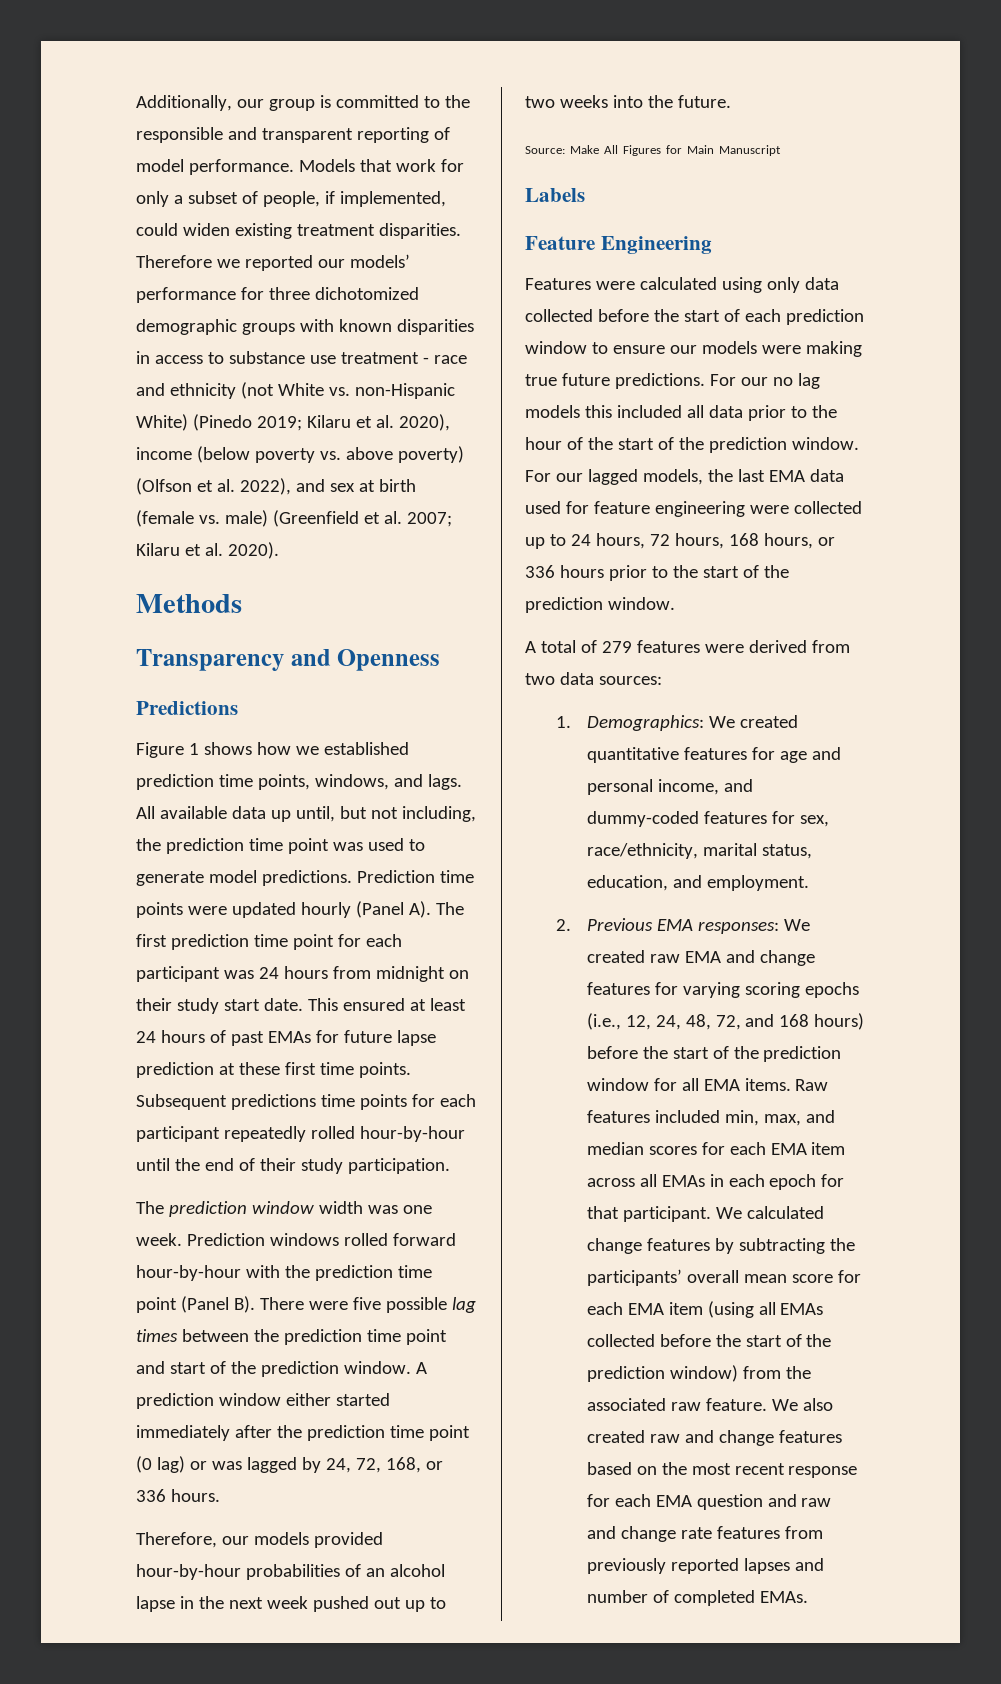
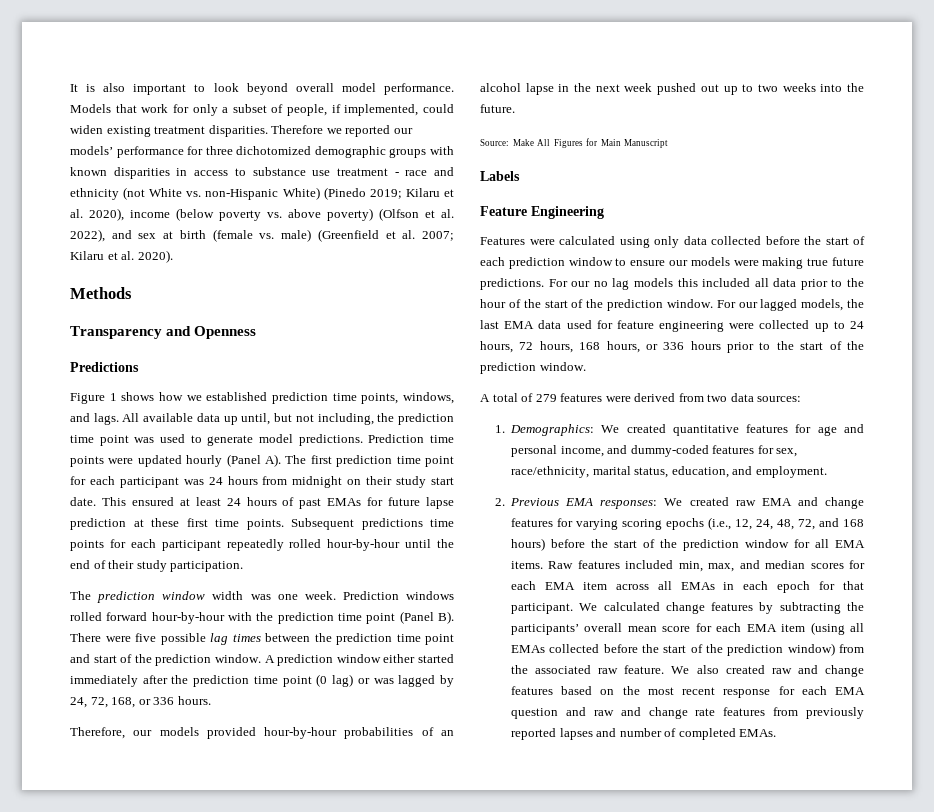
[136,95,470,111] [136,127,450,143] Additionally, our group is committed to the responsible and transparent reporting of -> [70,83,334,95] It is also important to look beyond overall

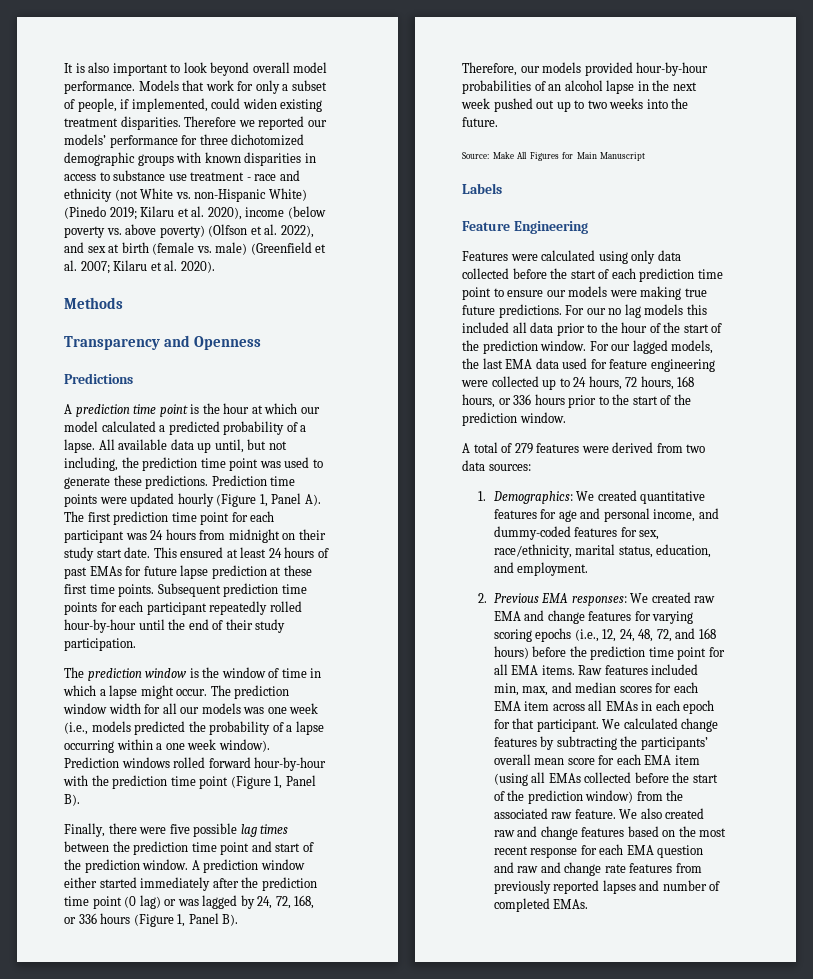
[70,392,455,404] [70,413,119,425] Figure 1 shows how we established prediction time points, windows, and lags. -> [64,403,320,417] [64,421,307,435] [64,439,95,453] A prediction time point is the hour at which our model calculated a predicted probability of a lapse.
[259,434,293,443] model -> [113,475,142,486] these
[226,454,261,467] (Panel -> [216,493,302,507] (Figure 1, Panel
[361,518,423,530] predictions -> [223,583,279,597] prediction
[212,591,336,600] width was one week. -> [189,667,322,678] [63,685,290,699] [63,703,319,714] [64,721,324,735] [64,739,270,753] is the window of time in which a lapse might occur. The prediction window width for all our models was one week (i.e., models predicted the probability of a lapse occurring within a one week window).
[399,611,454,624] [70,633,101,642] (Panel B). There -> [230,775,316,789] [64,794,80,806] [64,823,137,837] (Figure 1, Panel B). // Finally, there
[177,696,211,705] hours. -> [100,913,239,927] hours (Figure 1, Panel B).
[568,257,613,266] window -> [697,269,723,279] [462,287,491,300] time point
[614,539,790,551] start of the prediction window -> [590,646,707,660] prediction time point

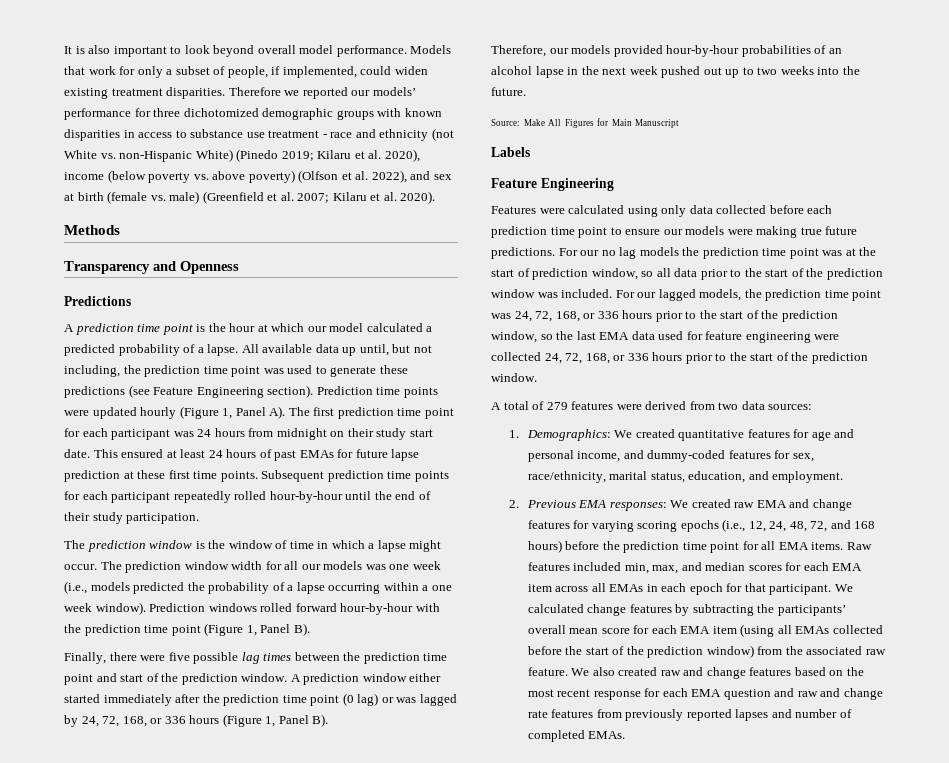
[145,475,209,489] predictions. -> [64,385,314,398] predictions (see Feature Engineering section).
[550,268,610,279] the start of -> (804, 209) none
[686,304,707,315] [462,322,509,333] this included -> [682,247,877,259] [491,268,654,280] the prediction time point was at the start of prediction window, so
[621,322,723,333] [462,340,714,354] hour of the start of the prediction window. For our lagged models, -> [765,268,883,280] [491,289,882,301] [491,310,838,322] [491,331,553,343] start of the prediction window was included. For our lagged models, the prediction time point was 24, 72, 168, or 336 hours prior to the start of the prediction window, so
[542,376,695,390] [462,394,495,408] up to 24 hours, 72 hours, 168 hours, -> [544,353,610,364] 24, 72, 168,

